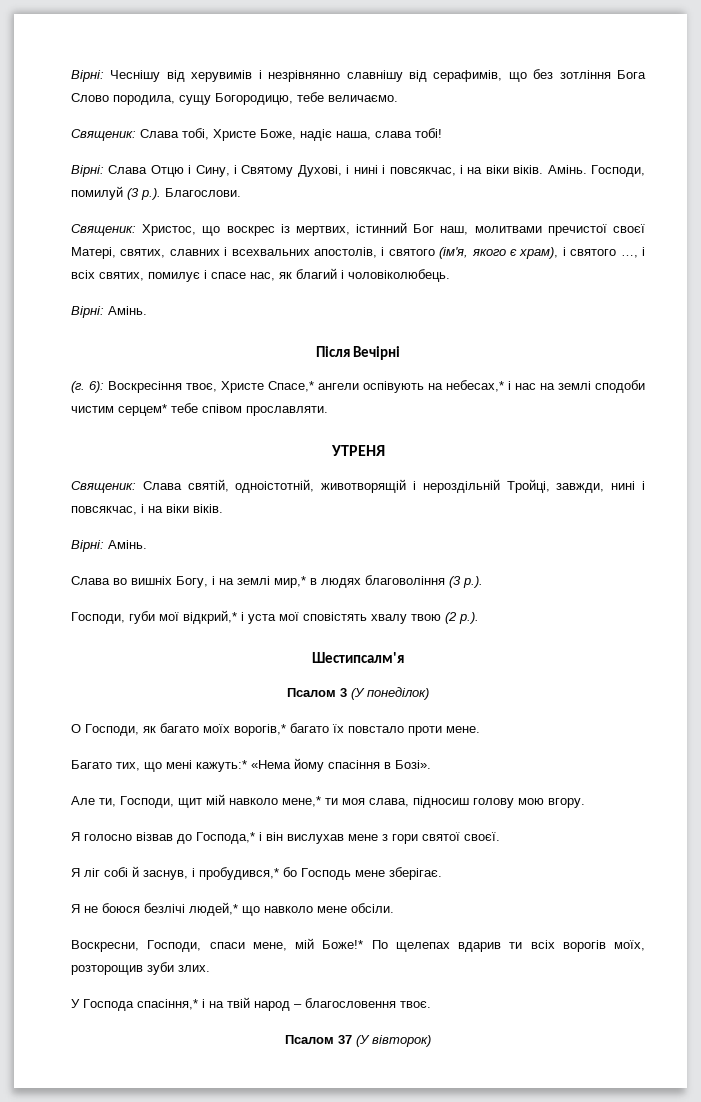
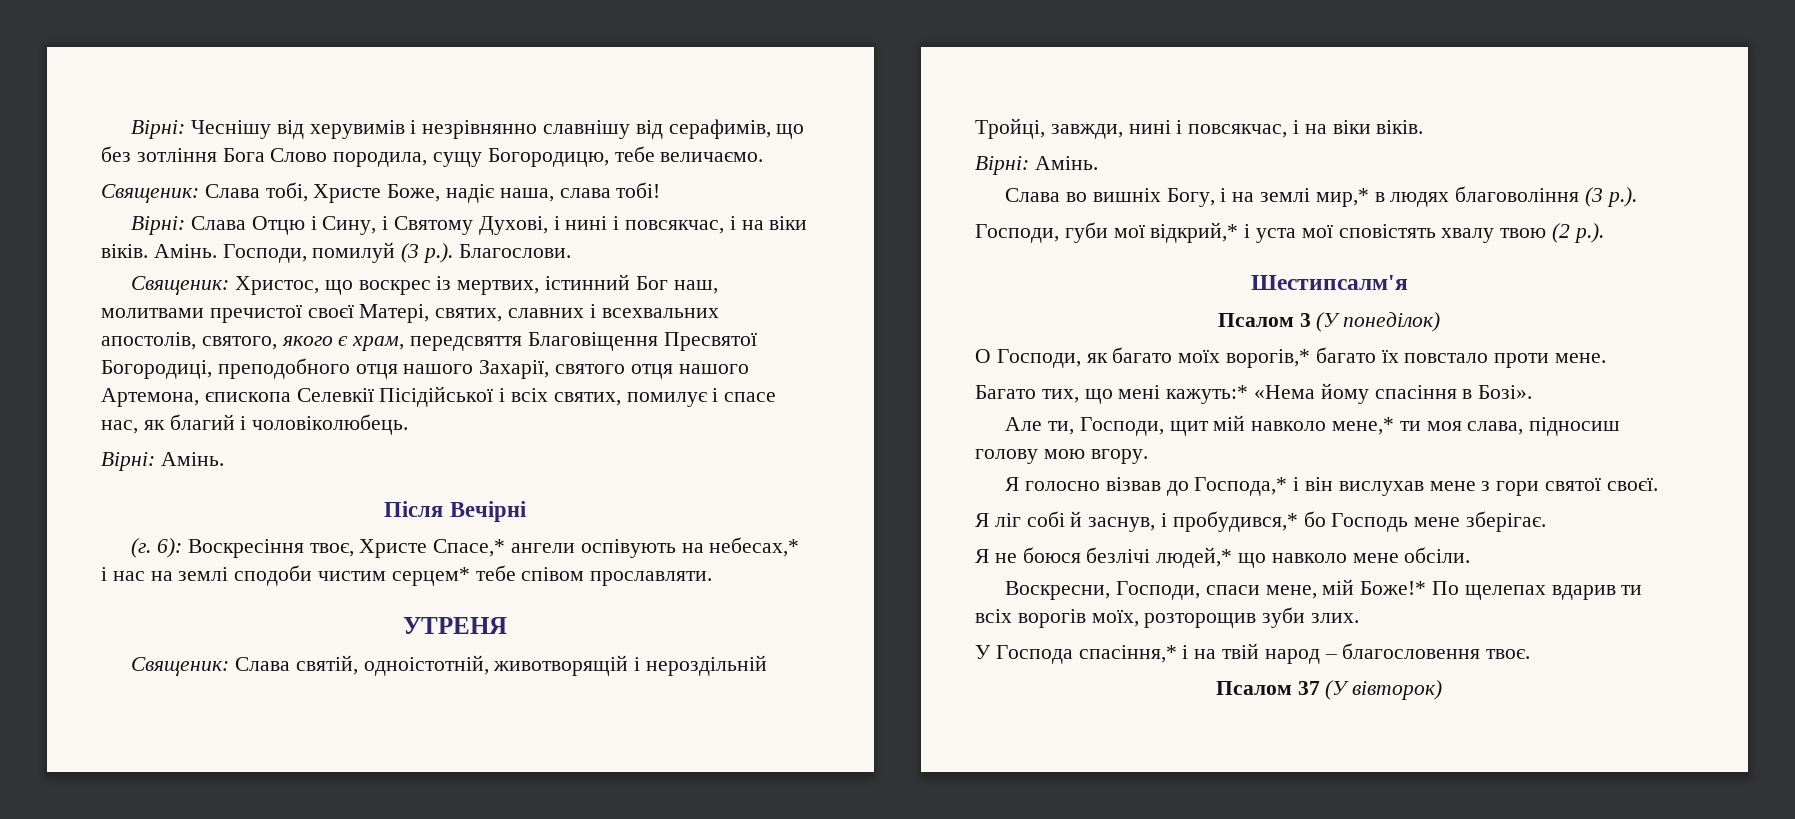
[381,247,638,259] і святого (ім'я, якого є храм), і святого …, -> [201,332,757,351] [101,358,749,379] [101,386,494,407] святого, якого є храм, передсвяття Благовіщення Пресвятої Богородиці, преподобного отця нашого Захарії, святого отця нашого Артемона, єпископа Селевкії Пісідійської

